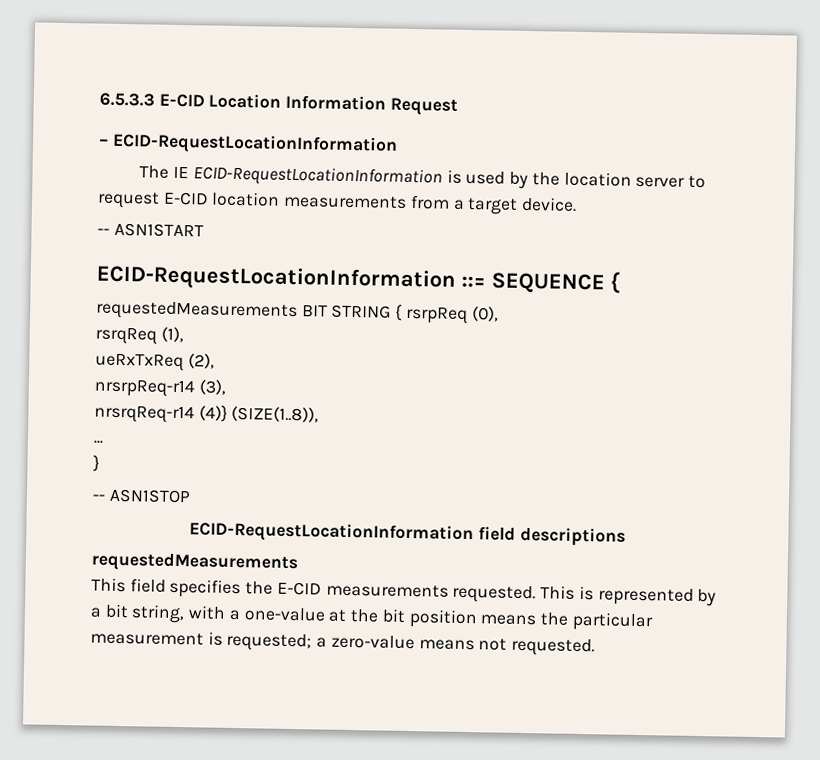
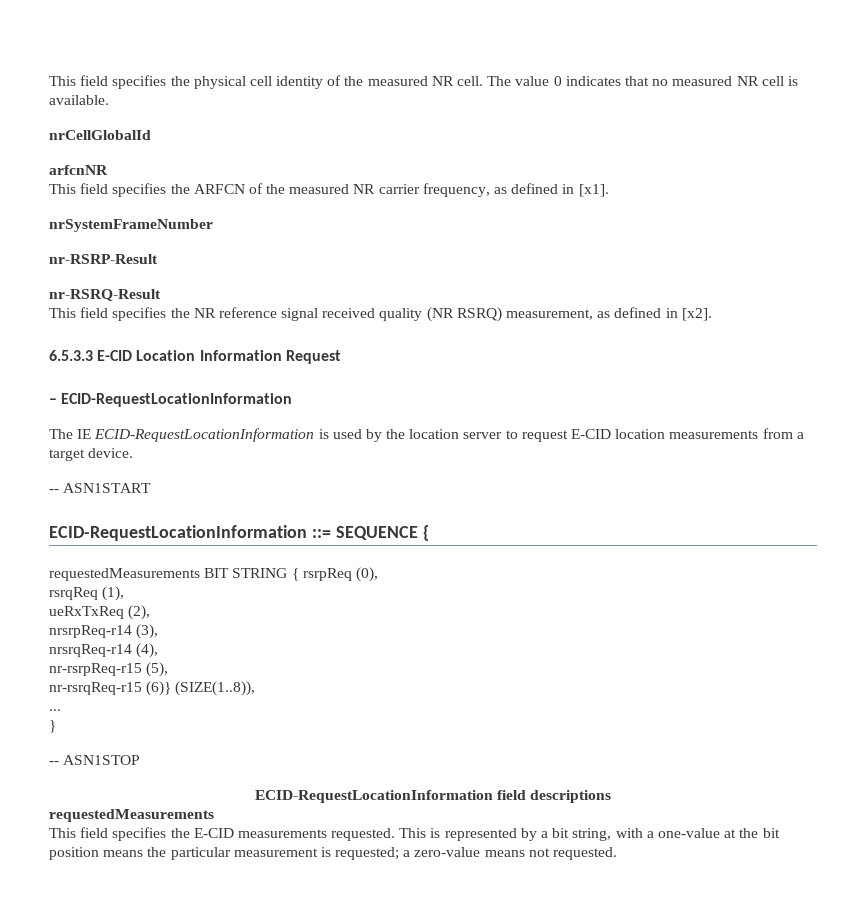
(99, 99) none -> [49,75,798,89] [49,95,109,105] [49,130,151,140] [49,165,108,175] [49,183,609,197] [49,219,213,232] [49,254,158,264] [49,289,161,301] [49,307,712,322] This field specifies the physical cell identity of the measured NR cell. The value 0 indicates that no measured NR cell is available. // nrCellGlobalId // arfcnNR // This field specifies the ARFCN of the measured NR carrier frequency, as defined in [x1]. // nrSystemFrameNumber // nr-RSRP-Result // nr-RSRQ-Result // This field specifies the NR reference signal received quality (NR RSRQ) measurement, as defined in [x2]. //
[198,404,228,422] (4)} -> [136,643,159,658] [49,662,169,677] [49,681,172,696] (4), // nr-rsrpReq-r15 (5), // nr-rsrqReq-r15 (6)}

